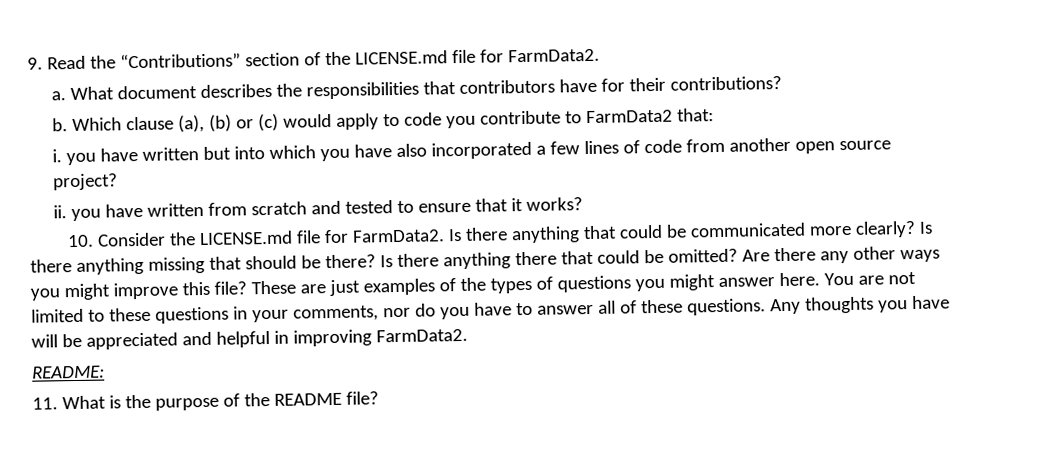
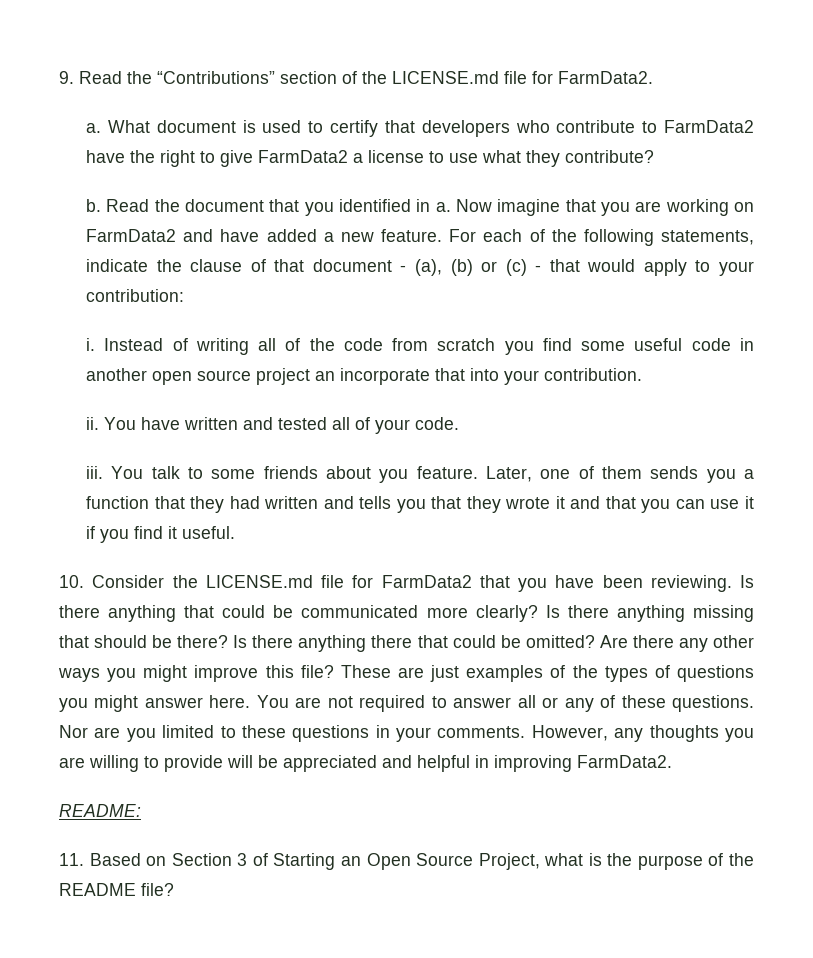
[200,75,783,100] [52,116,175,132] describes the responsibilities that contributors have for their contributions? // b. Which clause -> [242,120,754,137] [86,150,655,167] [86,199,754,216] [86,229,754,246] [86,259,407,272] is used to certify that developers who contribute to FarmData2 have the right to give FarmData2 a license to use what they contribute? // b. Read the document that you identified in a. Now imagine that you are working on FarmData2 and have added a new feature. For each of the following statements, indicate the clause of that document -
(280, 122) none -> [535,259,580,272] - that
[404,108,715,129] [52,137,892,166] [53,173,119,191] code you contribute to FarmData2 that: // i. you have written but into which you have also incorporated a few lines of code from another open source project? -> [719,261,754,276] [86,289,185,302] [86,338,754,355] [86,368,643,385] your contribution: // i. Instead of writing all of the code from scratch you find some useful code in another open source project an incorporate that into your contribution.
[71,197,584,222] you have written from scratch and tested to ensure that it works? -> [104,417,460,434] [86,466,754,483] [86,496,755,513] [86,526,236,543] You have written and tested all of your code. // iii. You talk to some friends about you feature. Later, one of them sends you a function that they had written and tells you that they wrote it and that you can use it if you find it useful.
[351,229,445,243] FarmData2. -> [381,575,732,592] FarmData2 that you have been reviewing.
(916, 278) none -> [359,695,754,712] [59,725,156,742] required to answer all or any of these questions. Nor are you
[292,295,950,322] comments, nor do you have to answer all of these questions. Any thoughts you have -> [437,725,754,742] [59,755,223,772] comments. However, any thoughts you are willing to provide
[61,395,106,410] What -> [89,853,584,870] Based on Section 3 of Starting an Open Source Project, what

